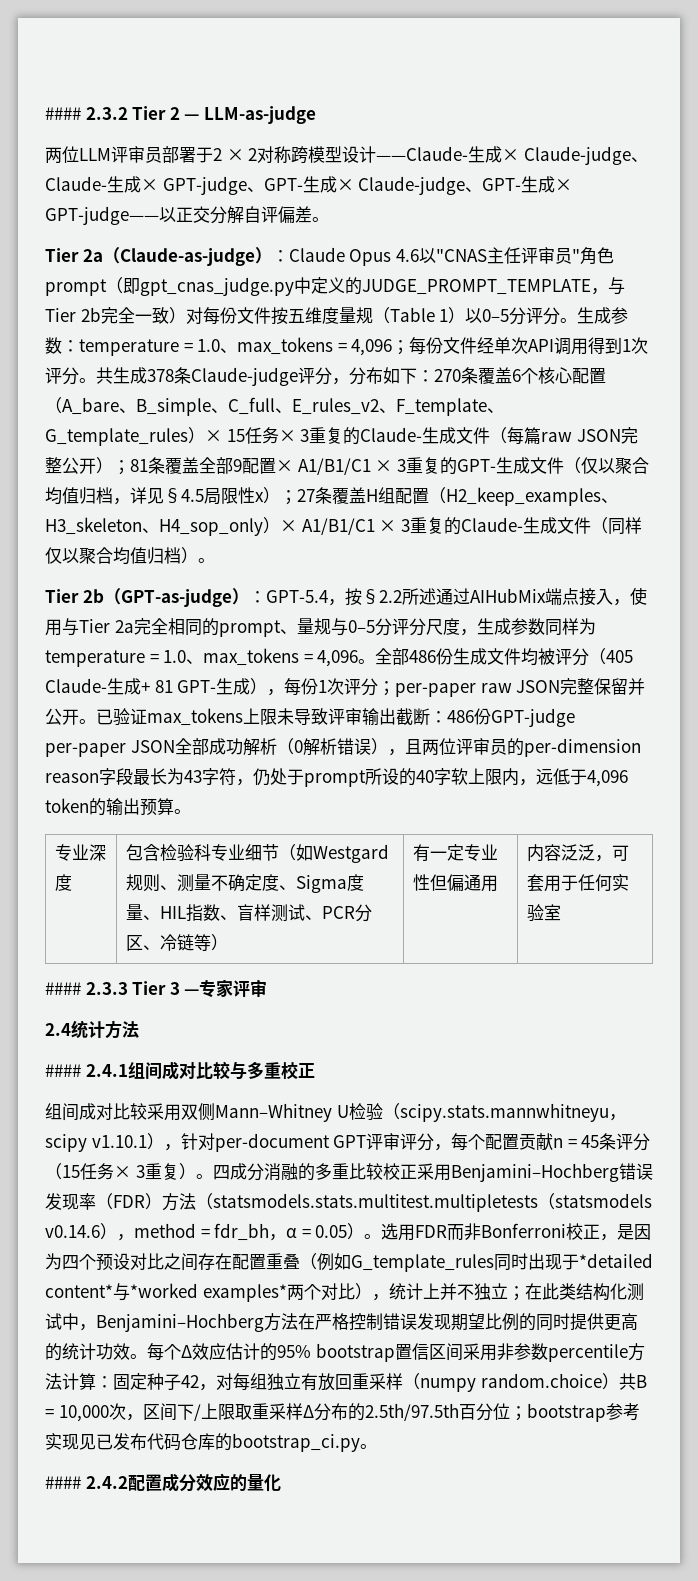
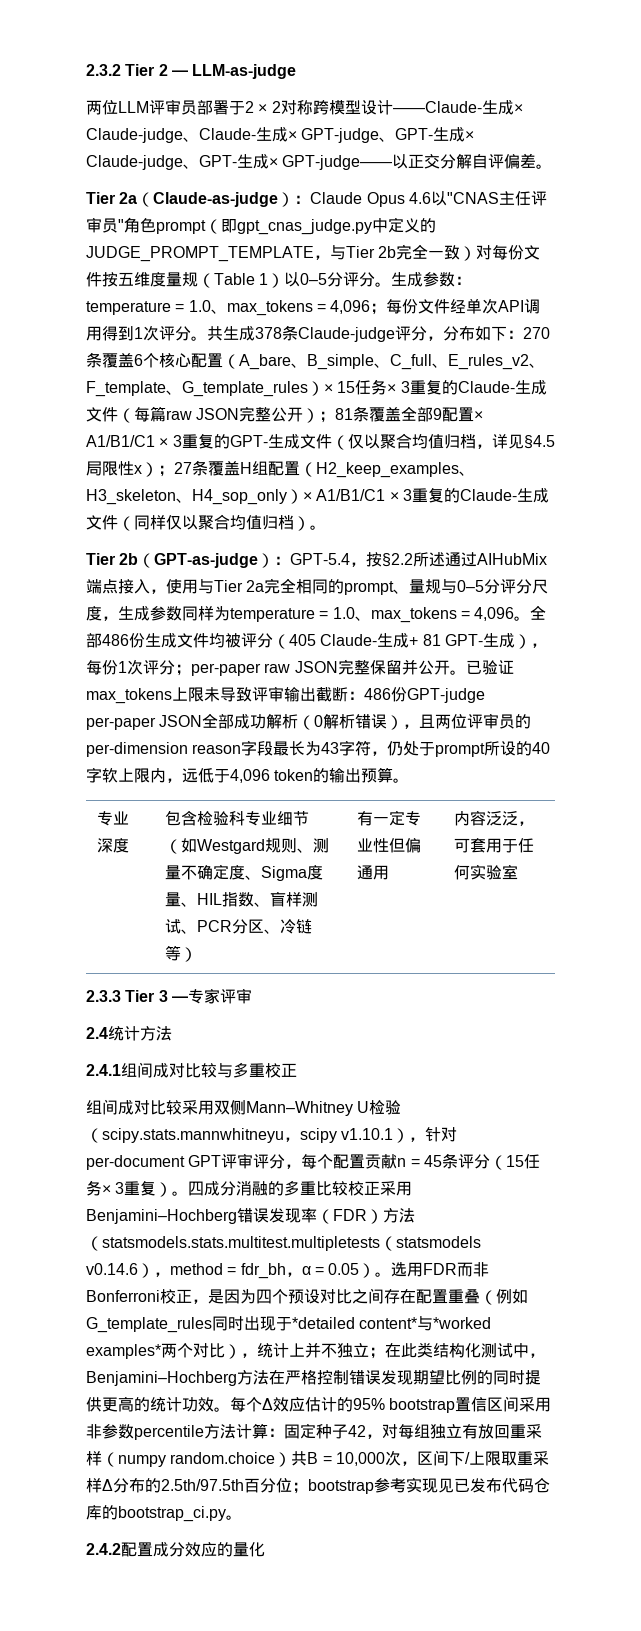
[45,107,81,120] #### -> (86, 70) none
[45,982,81,995] #### -> (519, 872) none
[45,1064,81,1077] #### -> (172, 1033) none
[45,1476,81,1489] #### -> (242, 1517) none

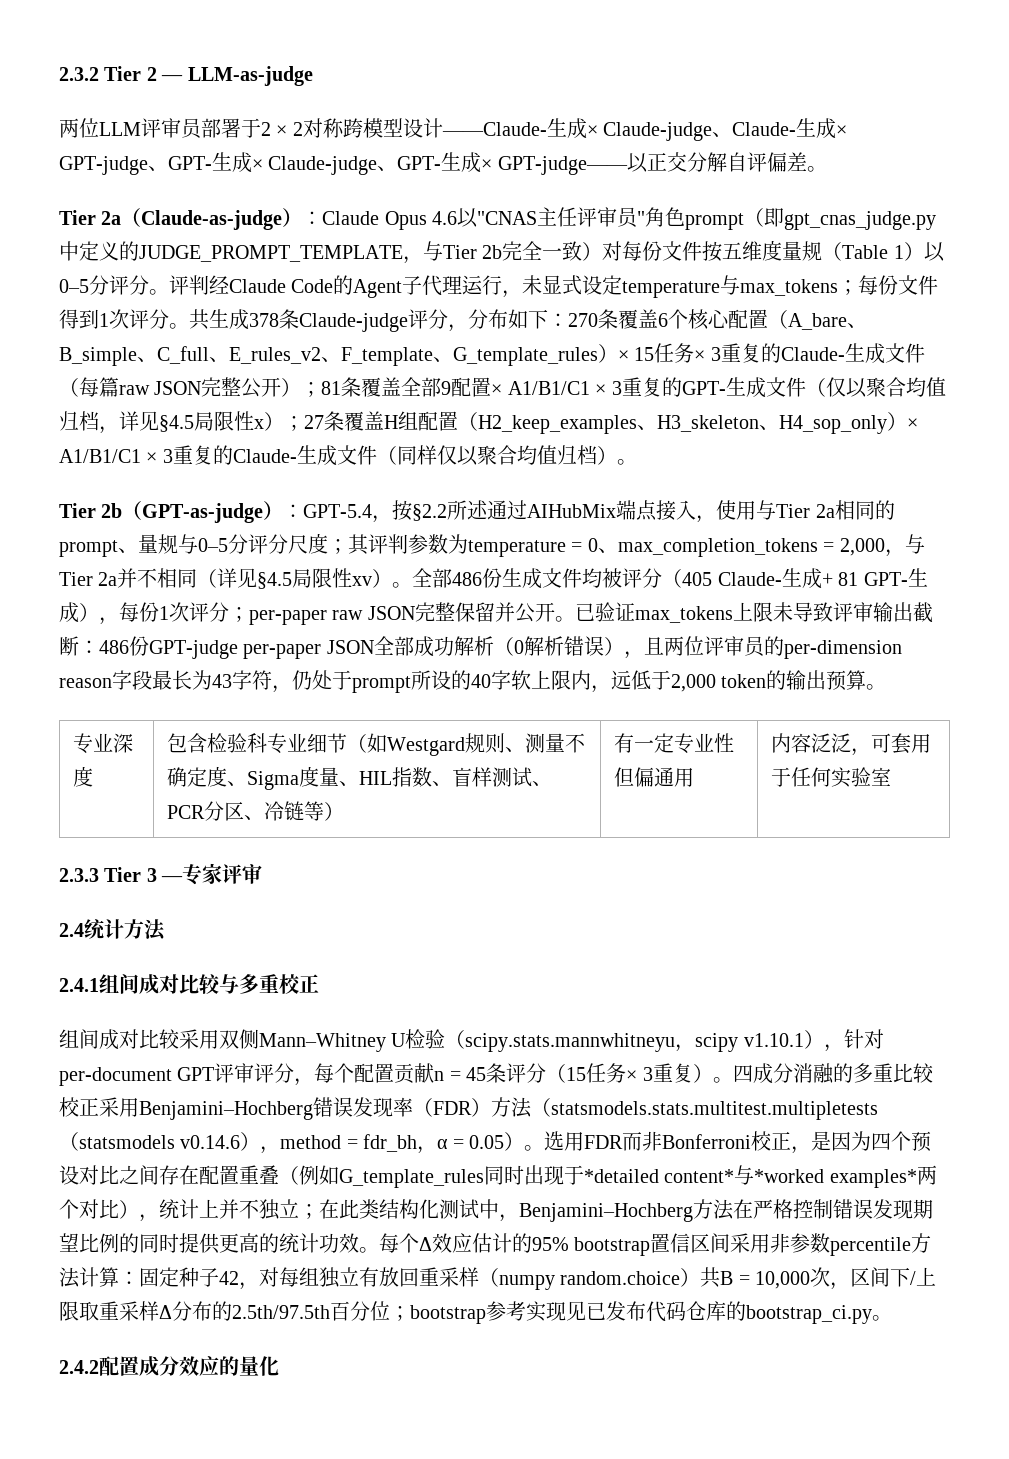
[391,272,472,287] [86,298,541,316] [86,326,102,341] 生成参数：temperature = 1.0、max_tokens = 4,096；每份文件经单次API调用 -> [169,275,939,298] 评判经Claude Code的Agent子代理运行，未显式设定temperature与max_tokens；每份文件
[264,578,297,594] 完全 -> (835, 511) none
[102,606,515,623] ，生成参数同样为temperature = 1.0、max_tokens = 4,096 -> [328,534,925,557] [59,568,393,589] ；其评判参数为temperature = 0、max_completion_tokens = 2,000，与Tier 2a并不相同（详见§4.5局限性xv）
[230,769,270,783] 4,096 -> [671,674,716,692] 2,000

